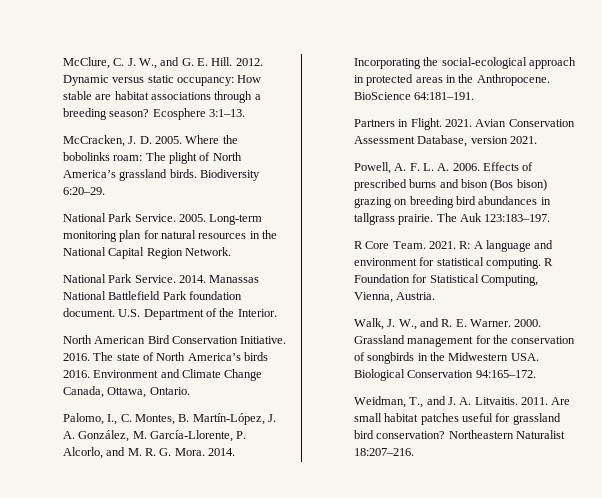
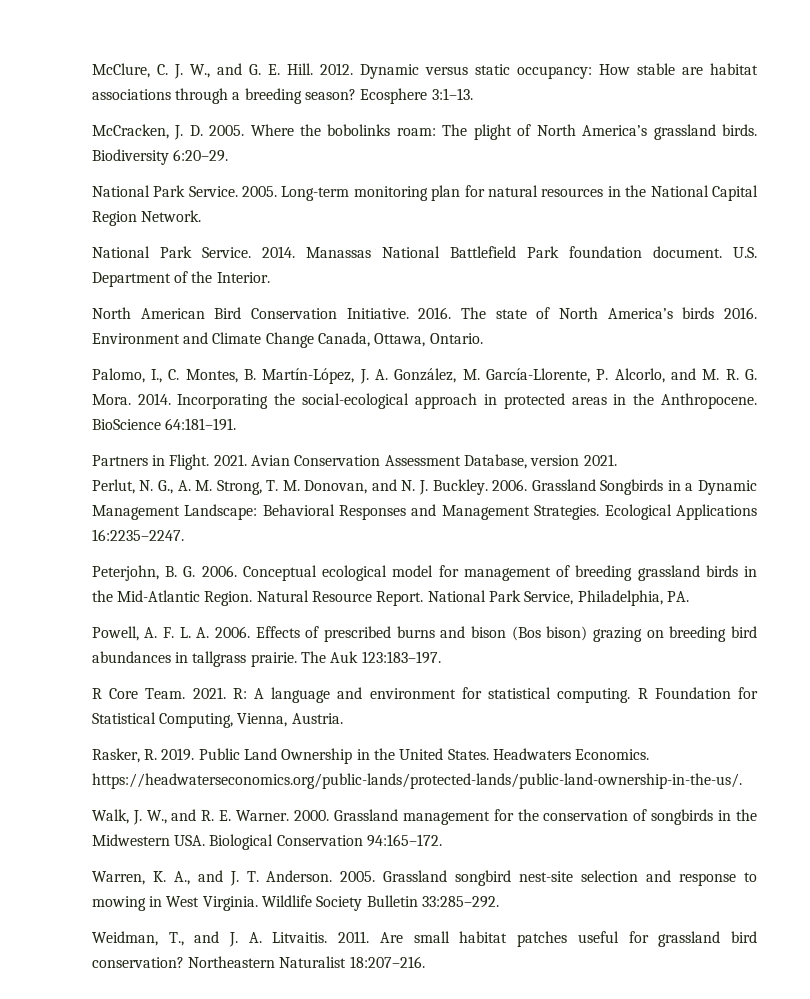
(537, 140) none -> [91,479,758,495] [91,504,758,520] [91,529,184,541] [91,565,758,581] [91,590,690,606] // Perlut, N. G., A. M. Strong, T. M. Donovan, and N. J. Buckley. 2006. Grassland Songbirds in a Dynamic Management Landscape: Behavioral Responses and Management Strategies. Ecological Applications 16:2235–2247. // Peterjohn, B. G. 2006. Conceptual ecological model for management of breeding grassland birds in the Mid-Atlantic Region. Natural Resource Report. National Park Service, Philadelphia, PA.
(436, 296) none -> [91,748,650,764] [91,773,742,789] // Rasker, R. 2019. Public Land Ownership in the United States. Headwaters Economics. https://headwaterseconomics.org/public-lands/protected-lands/public-land-ownership-in-the-us/.
(536, 374) none -> [91,870,757,886] [91,895,500,911] // Warren, K. A., and J. T. Anderson. 2005. Grassland songbird nest-site selection and response to mowing in West Virginia. Wildlife Society Bulletin 33:285–292.

